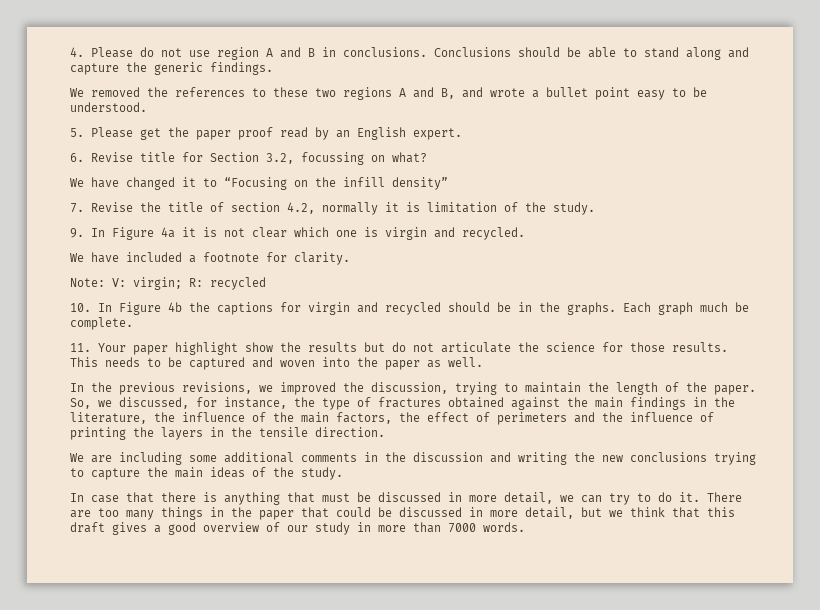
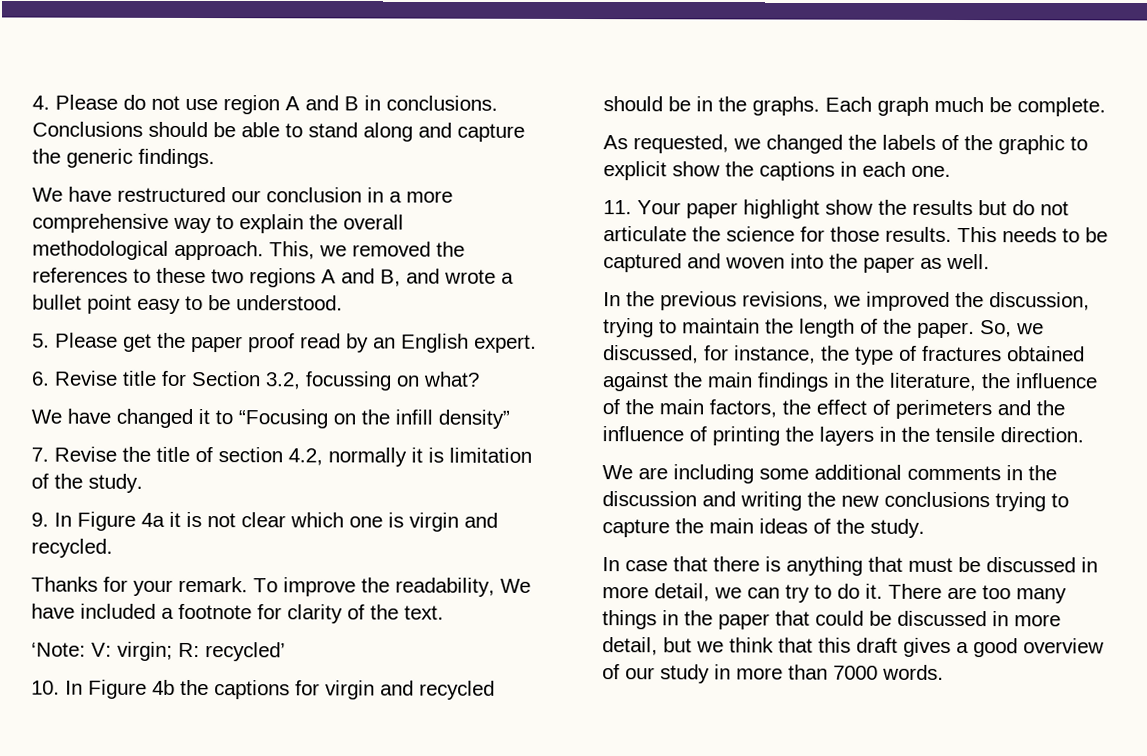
(84, 92) none -> [68,186,453,203] [32,213,404,234] [32,240,347,261] have restructured our conclusion in a more comprehensive way to explain the overall methodological approach. This, we
(525, 233) none -> [31,576,495,597] Thanks for your remark. To improve the readability,
[294,252,350,265] [70,278,105,287] clarity. // Note: -> [287,604,444,624] [31,642,86,657] clarity of the text. // ‘Note:
[210,277,266,290] recycled -> [205,642,286,662] recycled’
(133, 323) none -> [603,134,1088,155] [603,161,951,181] // As requested, we changed the labels of the graphic to explicit show the captions in each one.

